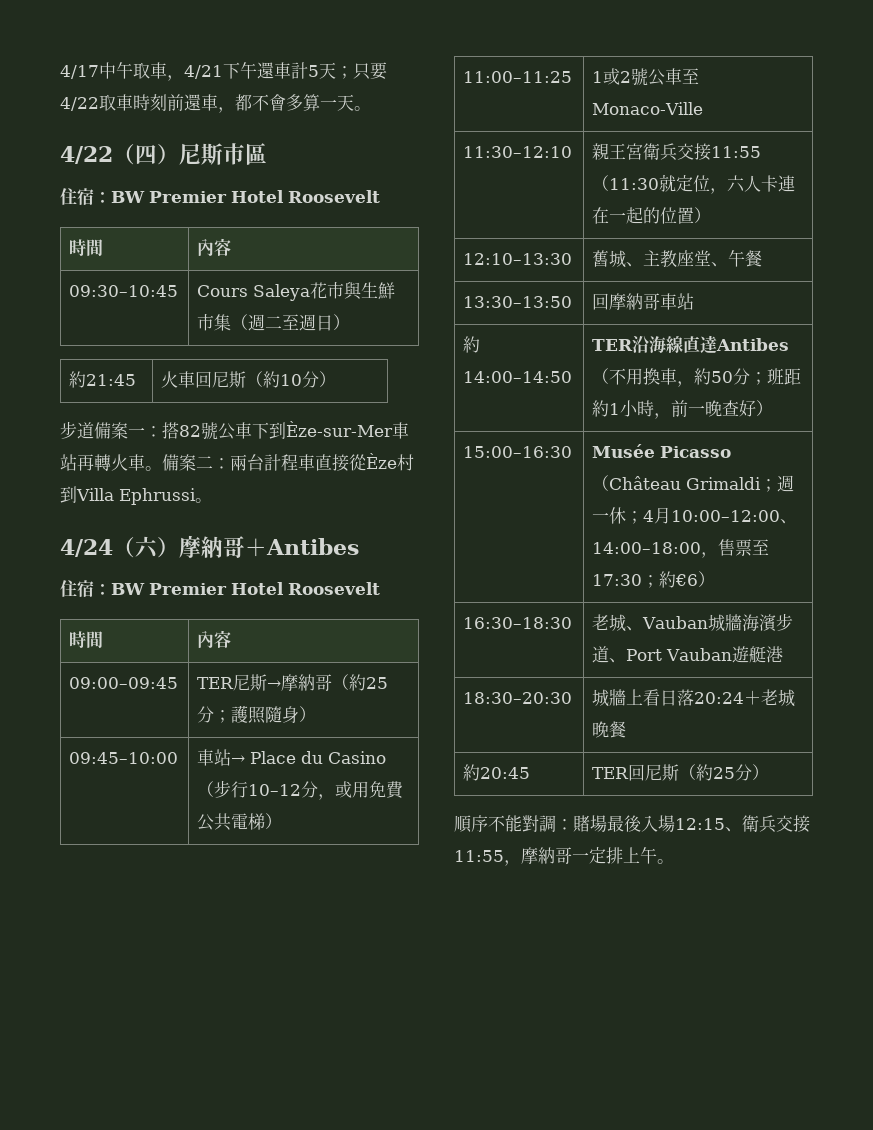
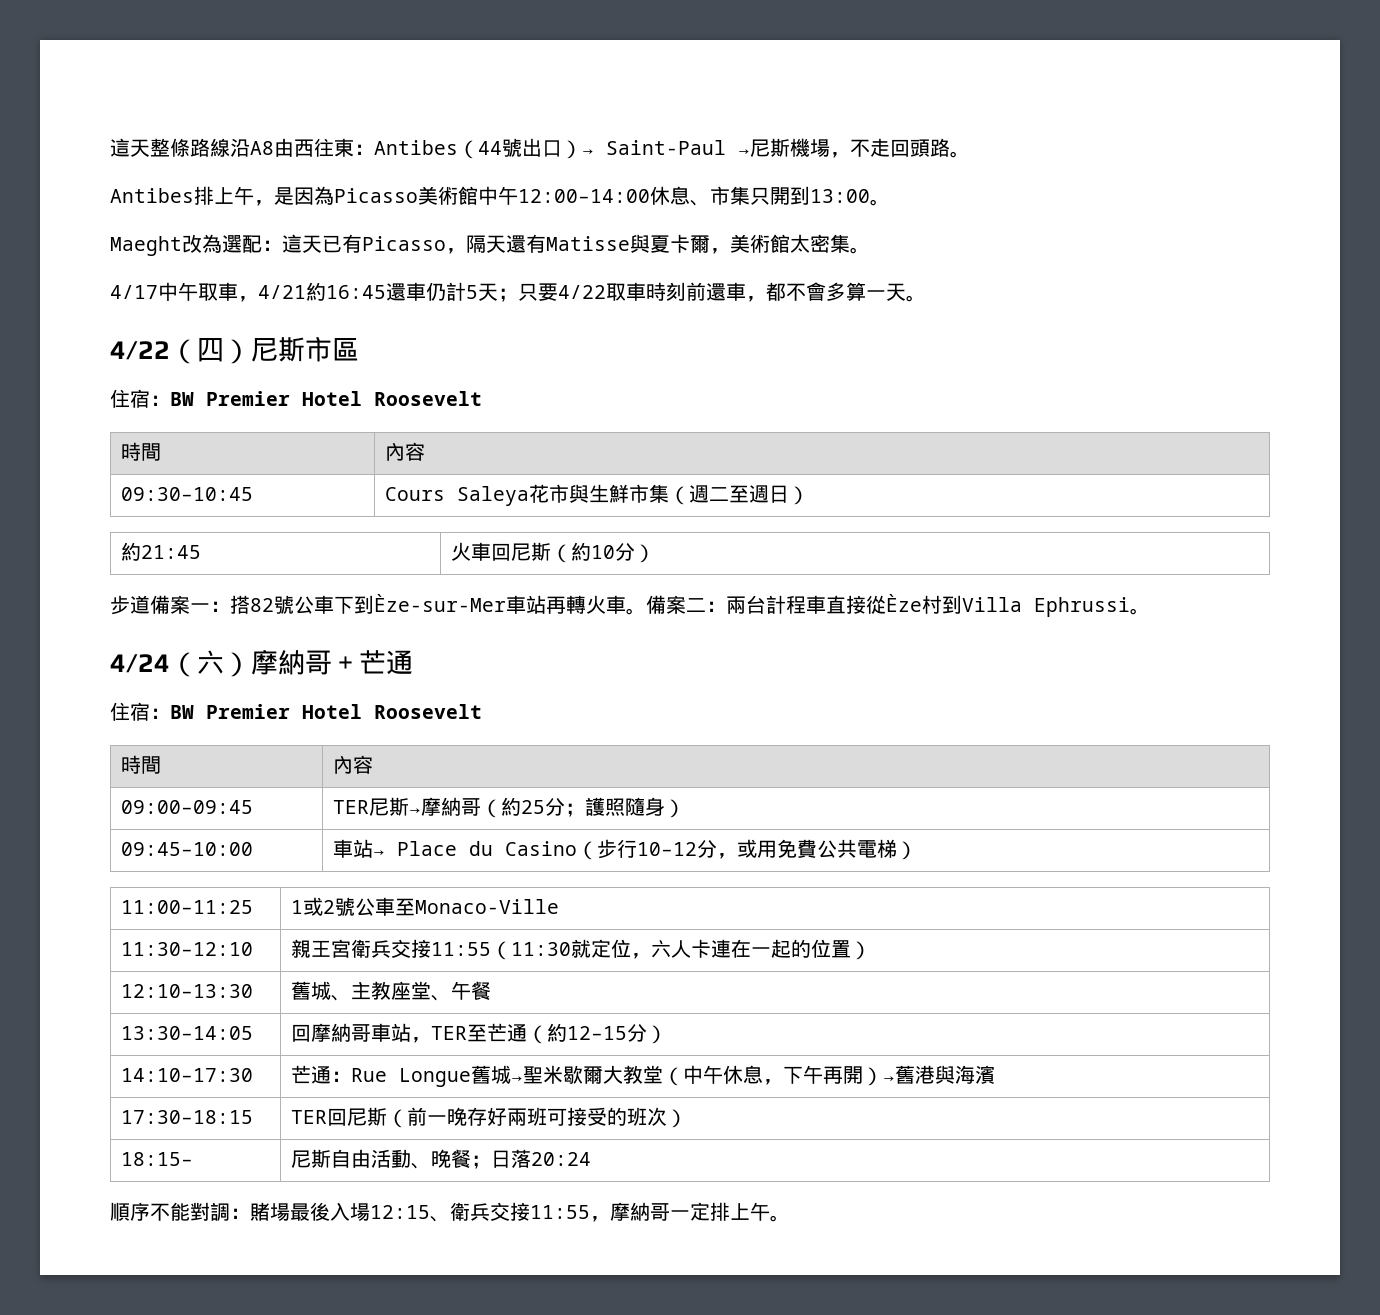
(60, 72) none -> [110,138,970,159] [110,186,890,206] [110,234,870,256] 這天整條路線沿A8由西往東：Antibes（44號出口）→ Saint-Paul →尼斯機場，不走回頭路。 // Antibes排上午，是因為Picasso美術館中午12:00–14:00休息、市集只開到13:00。 // Maeght改為選配：這天已有Picasso，隔天還有Matisse與夏卡爾，美術館太密集。 //
[223,62,291,79] 下午還車 -> [306,282,446,301] 約16:45還車仍
[266,538,359,555] Antibes -> [359,650,413,675] 芒通
[463,296,573,308] 13:30–13:50 -> [120,1026,253,1040] 13:30–14:05
[463,336,481,353] [463,371,573,383] [592,335,790,354] [592,368,802,387] [592,400,774,419] [463,446,573,458] [592,444,732,458] [592,475,795,492] [592,507,798,524] [592,539,770,558] [592,571,716,588] [463,617,573,629] [592,613,794,632] [592,646,784,663] [463,692,573,704] [592,689,796,707] [592,721,627,738] [463,764,531,781] [592,764,770,781] // 約14:00–14:50 | TER沿海線直達Antibes（不用換車，約50分；班距約1小時，前一晚查好） // 15:00–16:30 | Musée Picasso（Château Grimaldi；週一休；4月10:00–12:00、14:00–18:00，售票至17:30；約€6） // 16:30–18:30 | 老城、Vauban城牆海濱步道、Port Vauban遊艇港 // 18:30–20:30 | 城牆上看日落20:24＋老城晚餐 // 約20:45 | TER回尼斯（約25分） -> [410,1023,667,1044] [120,1068,253,1082] [290,1065,995,1087] [120,1110,253,1124] [290,1107,687,1128] [120,1152,193,1166] [290,1149,591,1169] ，TER至芒通（約12–15分） // 14:10–17:30 | 芒通：Rue Longue舊城→聖米歇爾大教堂（中午休息，下午再開）→舊港與海濱 // 17:30–18:15 | TER回尼斯（前一晚存好兩班可接受的班次） // 18:15– | 尼斯自由活動、晚餐；日落20:24

